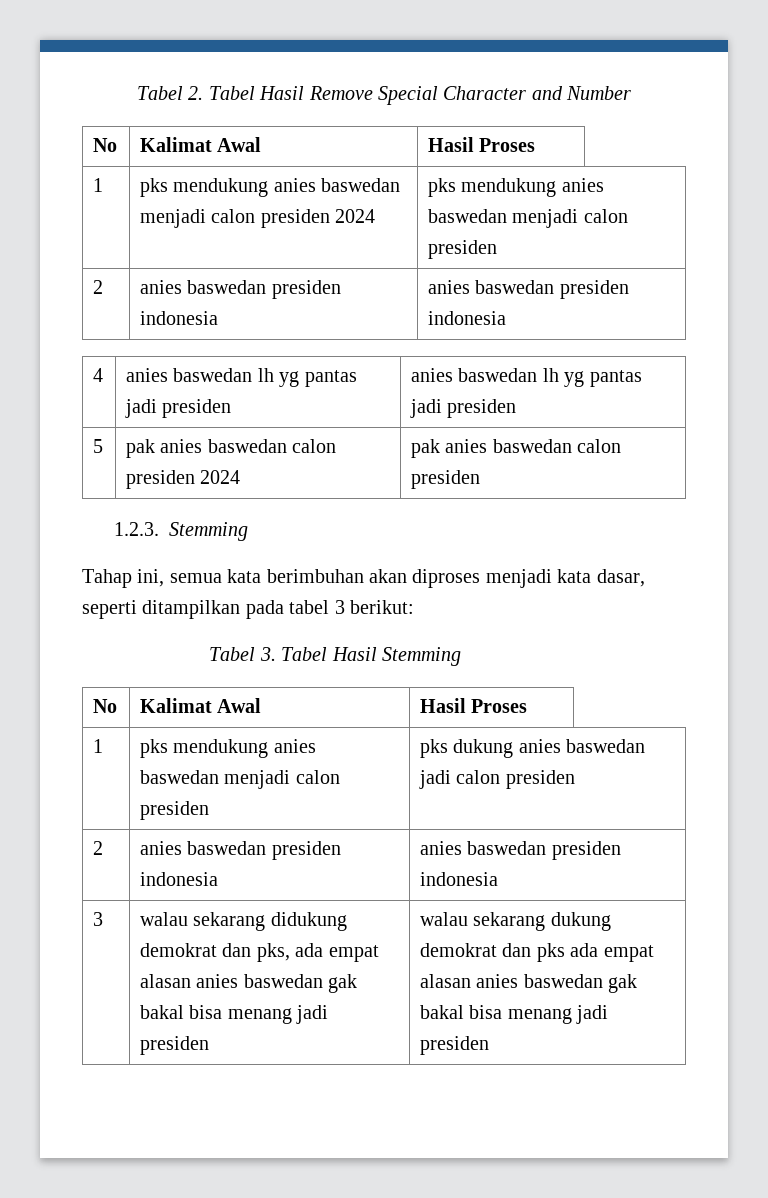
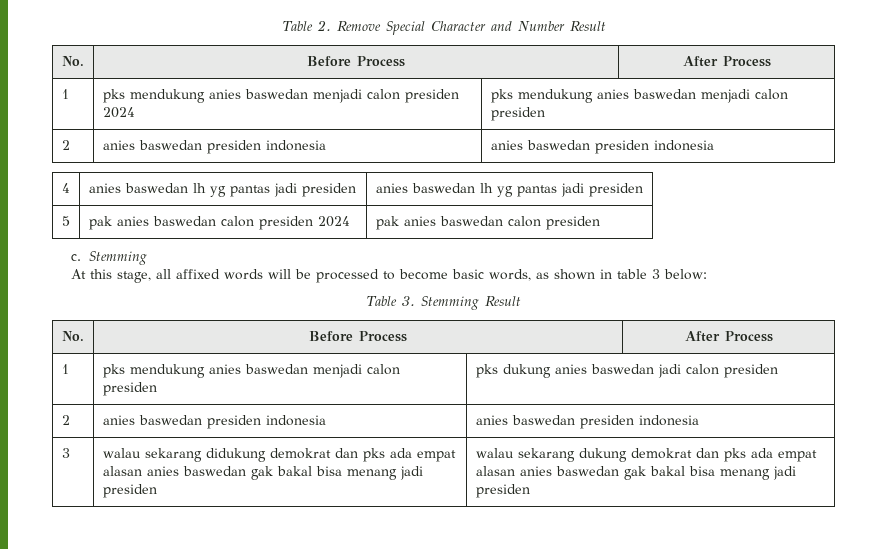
[136,86,305,100] Tabel 2. Tabel Hasil -> [281,20,331,31] Table 2.
[93,138,118,152] [140,137,262,152] [428,137,536,152] // No | Kalimat Awal | Hasil Proses -> [569,21,606,32] [62,56,84,66] [307,56,405,67] [682,56,771,67] Result // No. | Before Process | After Process
[113,522,248,541] [82,569,645,588] [82,600,414,619] [209,647,461,666] [93,699,118,713] [140,698,262,713] [420,698,528,713] 1.2.3. Stemming // Tahap ini, semua kata berimbuhan akan diproses menjadi kata dasar, seperti ditampilkan pada tabel 3 berikut: // Tabel 3. Tabel Hasil Stemming // No | Kalimat Awal | Hasil Proses -> [70,251,148,265] [70,269,707,283] [366,296,521,310] [62,331,84,341] [309,331,407,342] [684,331,773,342] c. Stemming // At this stage, all affixed words will be processed to become basic words, as shown in table 3 below: // Table 3. Stemming Result // No. | Before Process | After Process
[256,943,290,962] pks, -> [362,448,385,462] pks

